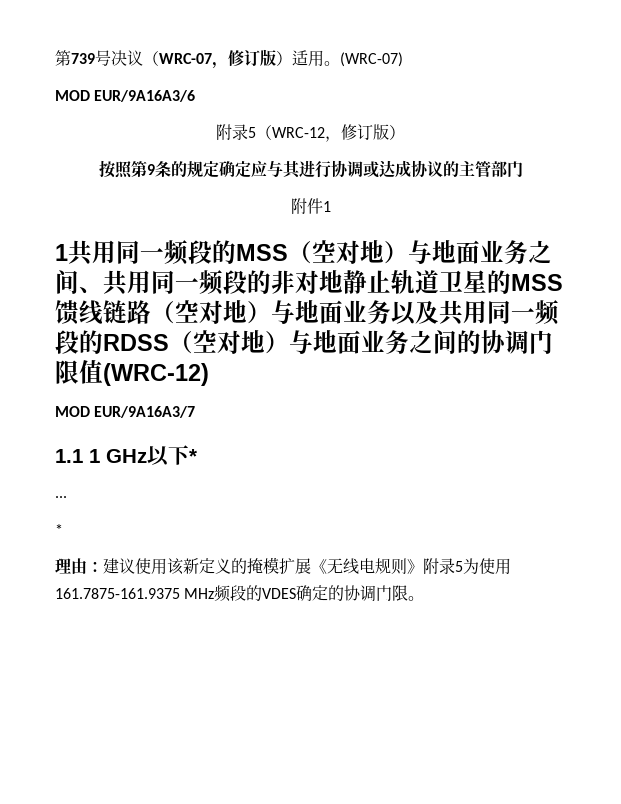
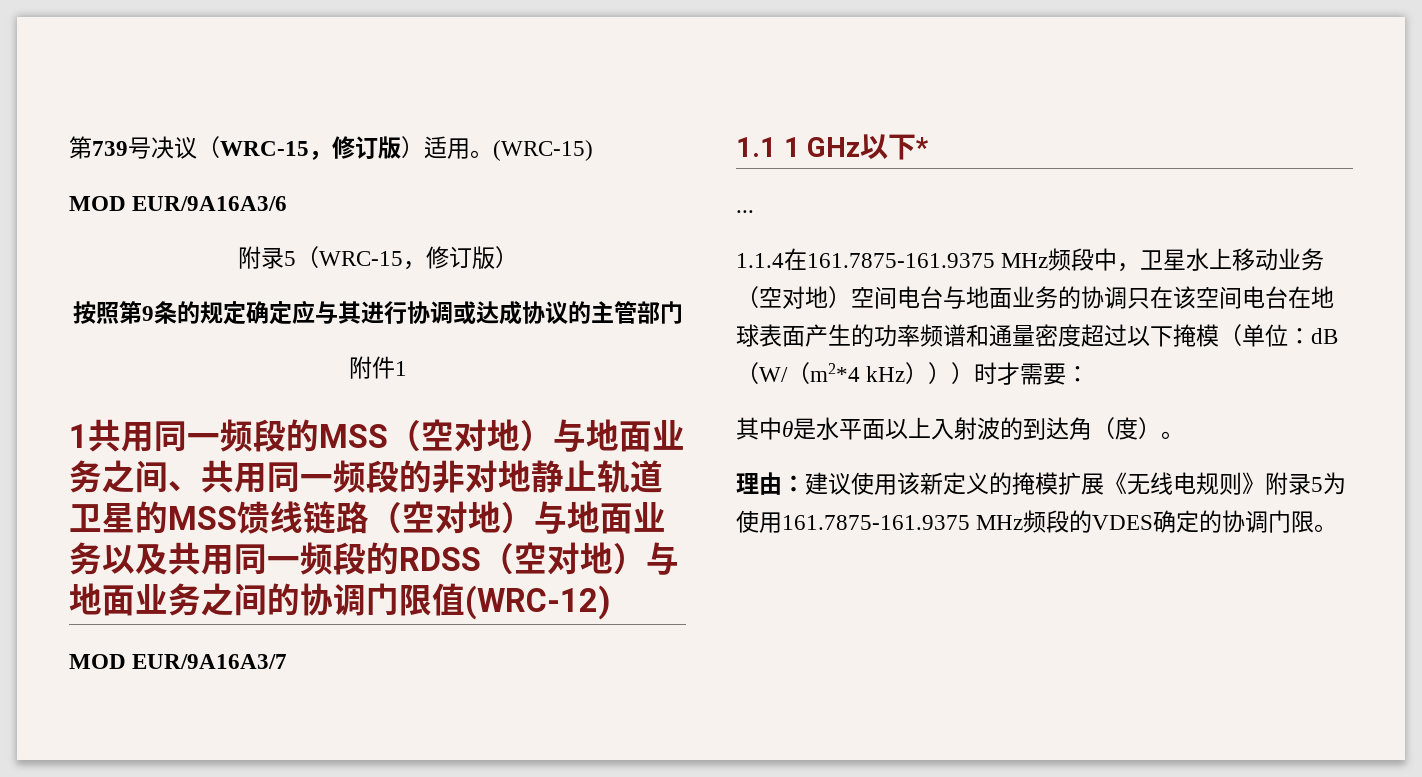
[159,53,212,64] WRC-07 -> [220,141,309,156] WRC-15
[340,52,403,67] (WRC-07) -> [493,140,593,161] (WRC-15)
[272,127,325,138] WRC-12 -> [318,251,403,266] WRC-15
[55,524,63,535] * -> [736,248,1325,272] [736,286,1334,309] [736,324,1338,347] [736,362,1090,385] [736,417,1184,440] 1.1.4在161.7875-161.9375 MHz频段中，卫星水上移动业务（空对地）空间电台与地面业务的协调只在该空间电台在地球表面产生的功率频谱和通量密度超过以下掩模（单位：dB（W/（m2*4 kHz）））时才需要： // 其中θ是水平面以上入射波的到达角（度）。

